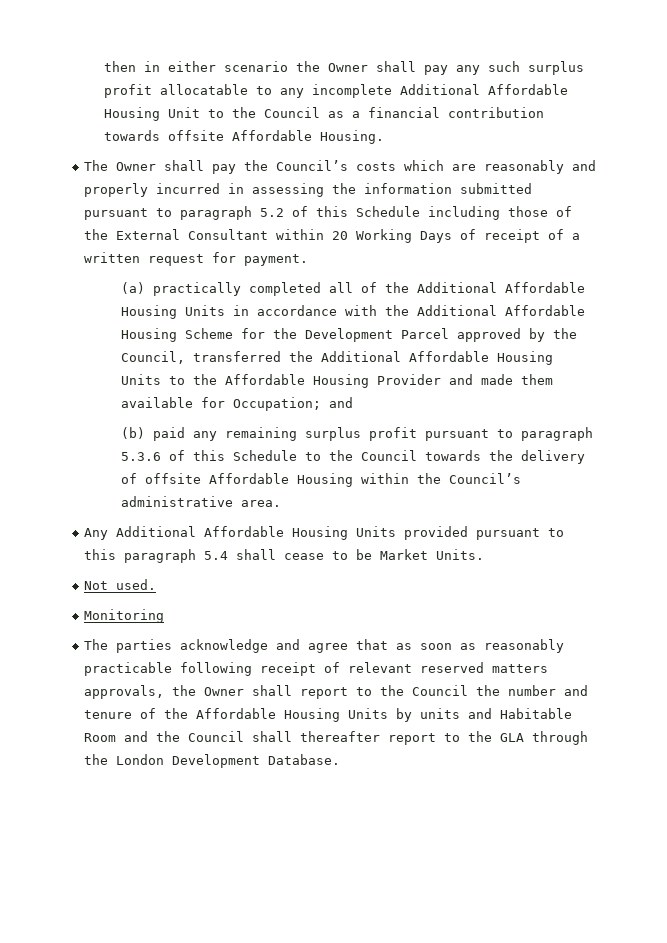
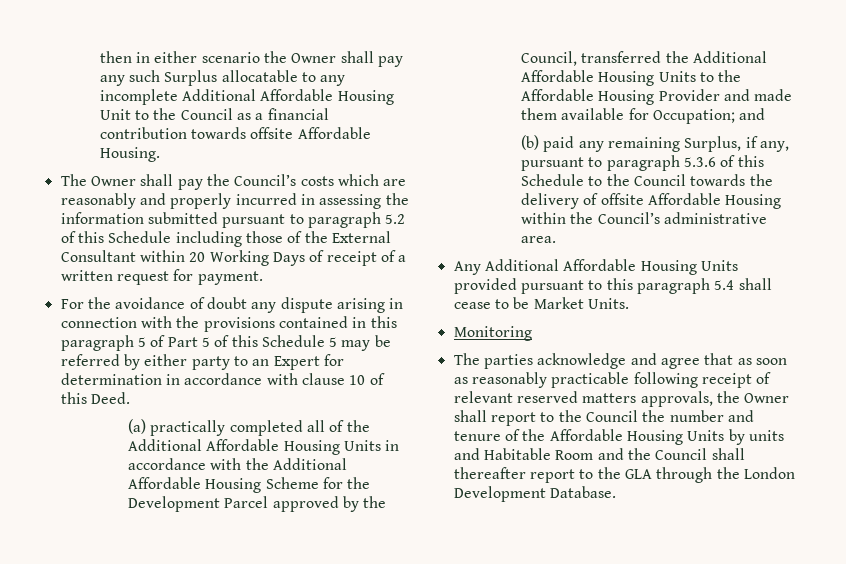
[527,61,584,75] [103,84,152,98] surplus profit -> [164,70,218,86] Surplus
(309, 260) none -> [60,297,404,313] [60,316,397,332] [60,335,391,351] [60,354,344,370] [60,373,385,385] [60,392,130,404] // For the avoidance of doubt any dispute arising in connection with the provisions contained in this paragraph 5 of Part 5 of this Schedule 5 may be referred by either party to an Expert for determination in accordance with clause 10 of this Deed.
[304,427,417,441] surplus profit -> [684,136,789,152] Surplus, if any,
[84,579,157,590] // Not used. -> (629, 303) none

